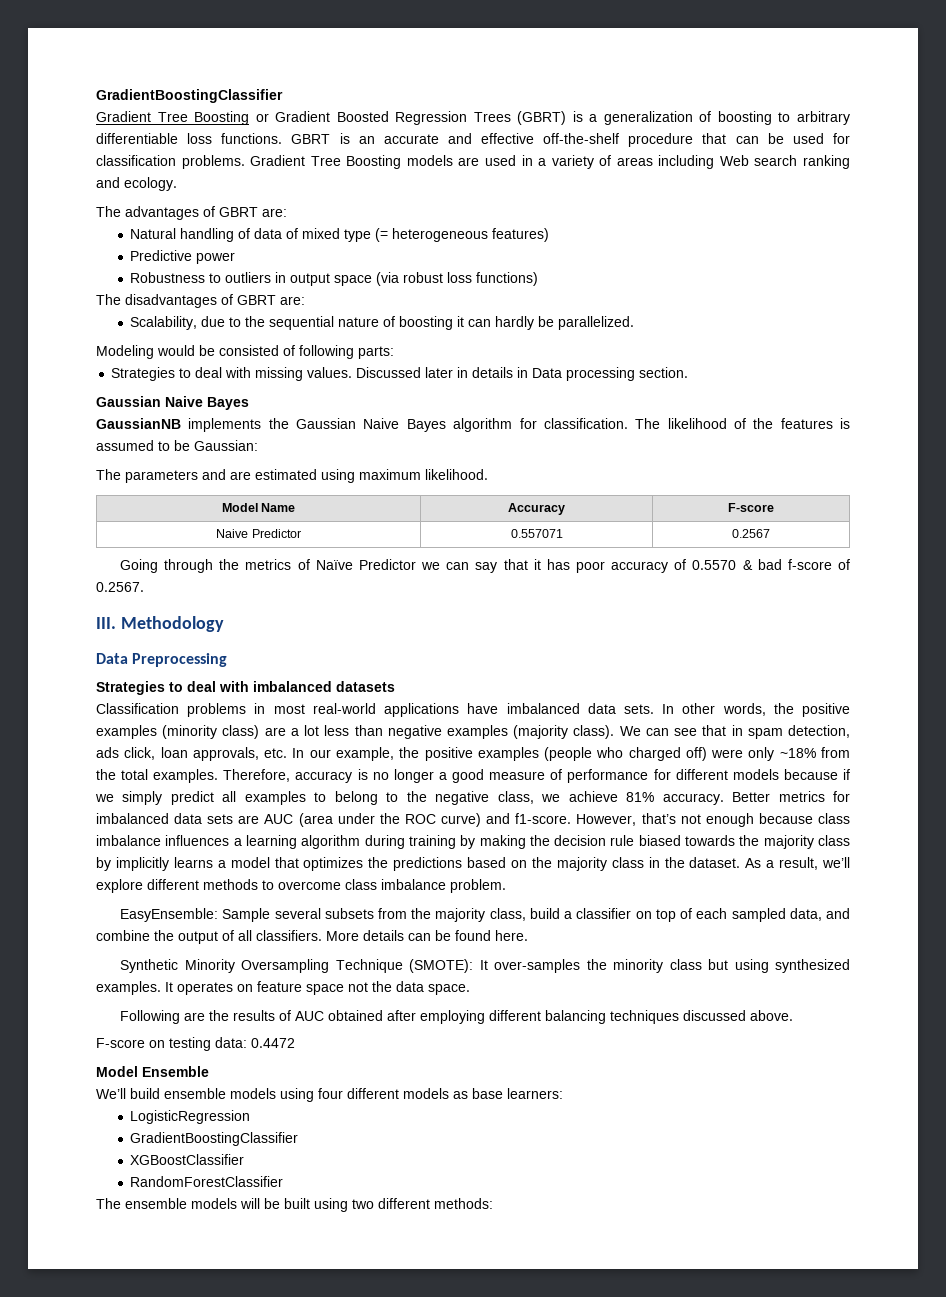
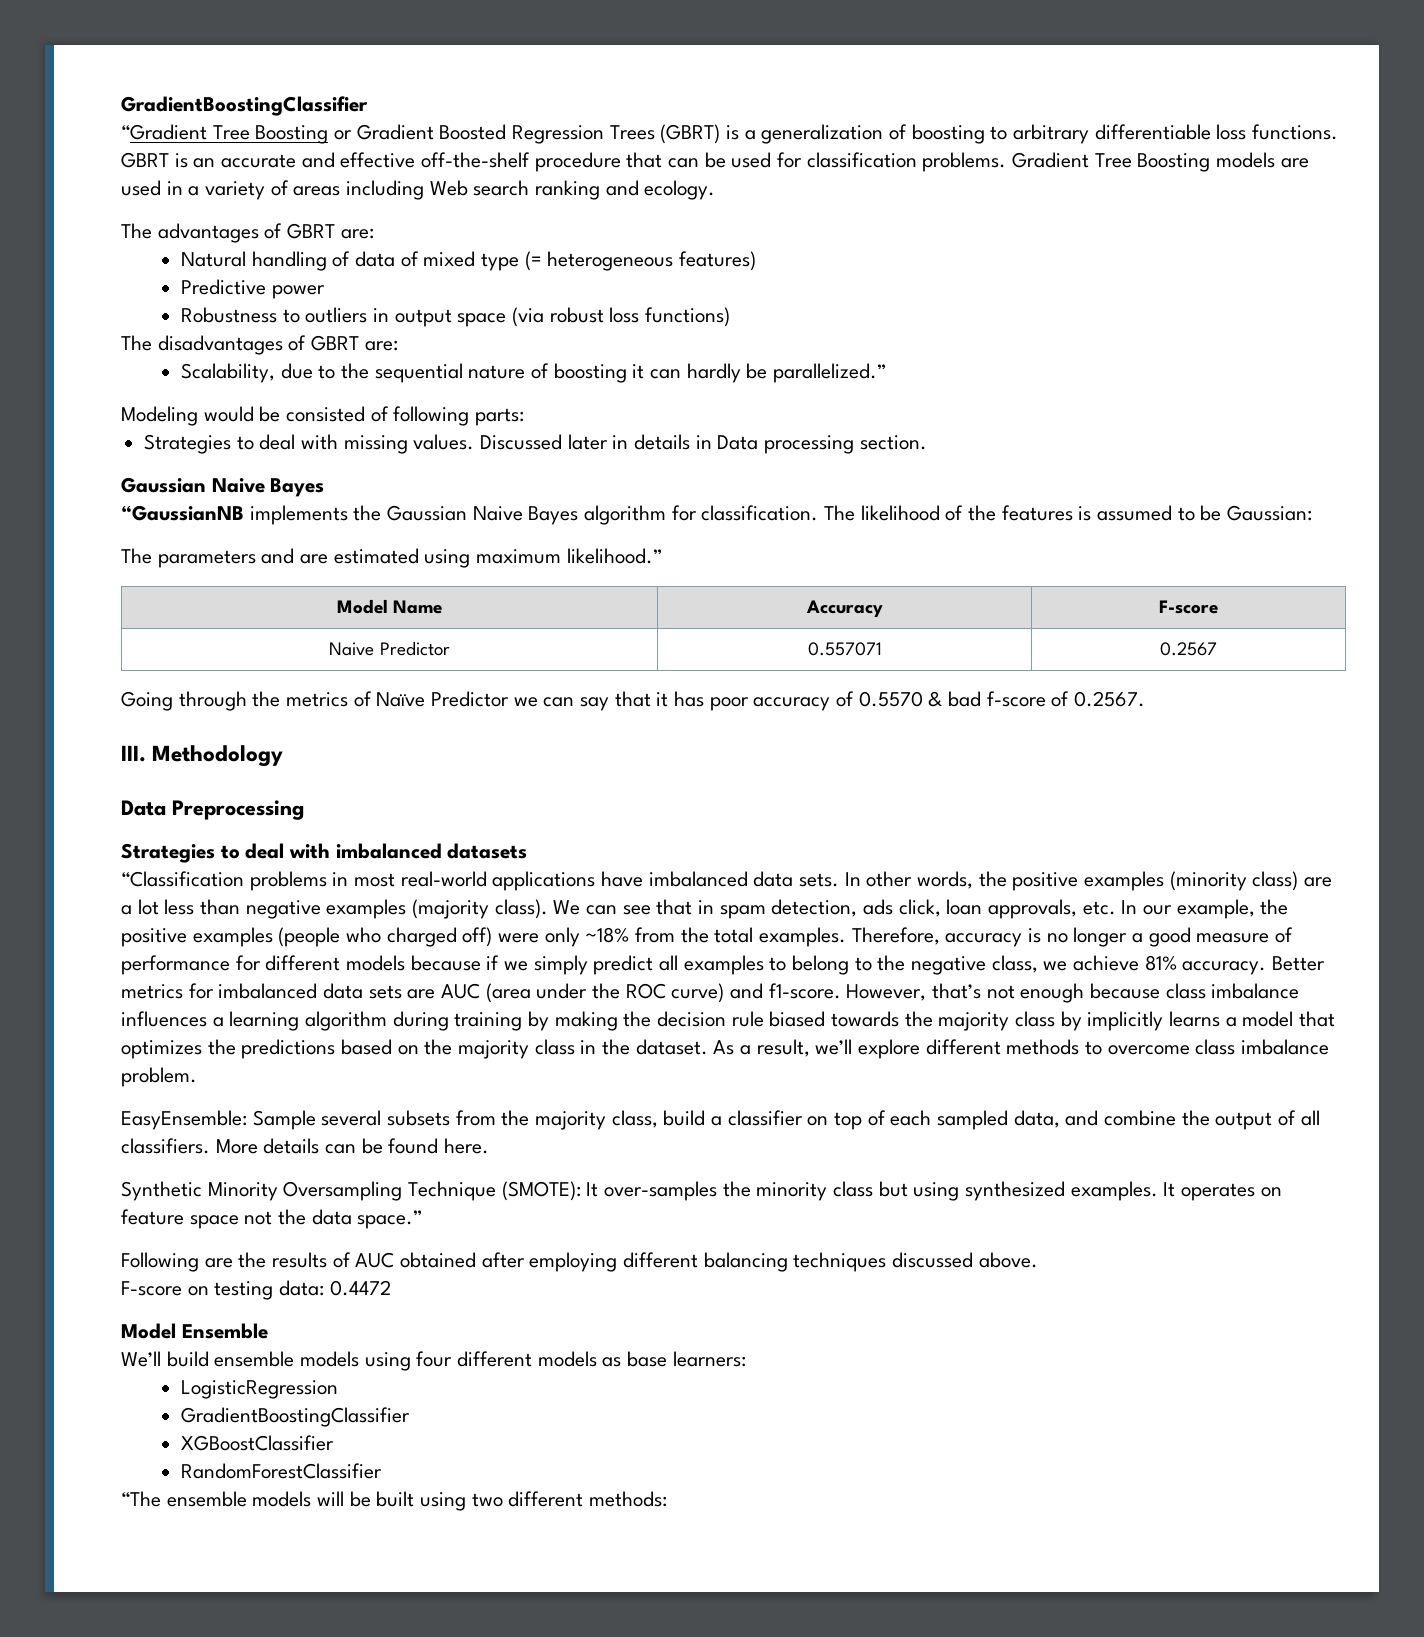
[96,89,283,103] [96,111,151,122] GradientBoostingClassifier // Gradient -> [121,96,368,116] [121,124,207,140] GradientBoostingClassifier // “Gradient
[558,316,635,330] parallelized. -> [772,363,886,383] parallelized.”
[96,418,181,429] GaussianNB -> [121,505,244,521] “GaussianNB
[425,469,488,480] likelihood. -> [566,548,662,564] likelihood.”
[96,703,179,714] Classification -> [121,871,244,887] “Classification
[428,984,470,995] space. -> [357,1210,423,1229] space.”
[96,1198,121,1209] The -> [121,1491,161,1507] “The

